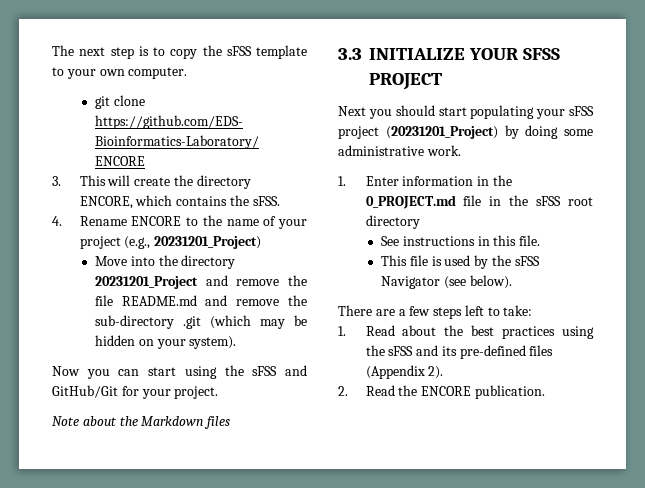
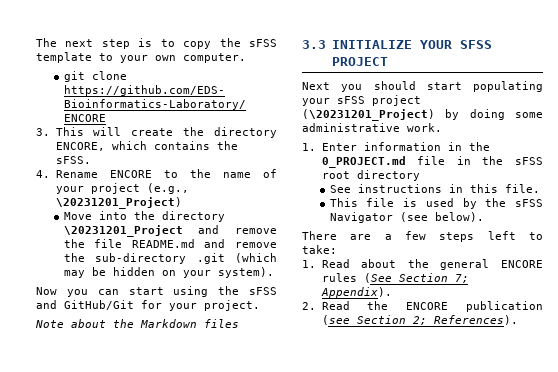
[154,236,262,249] 20231201_Project) -> [55,197,182,209] \20231201_Project)
[94,276,198,289] 20231201_Project -> [63,225,183,237] \20231201_Project
[385,126,498,139] (20231201_Project) -> [302,109,435,121] (\20231201_Project)
[471,325,594,339] [365,345,554,359] [365,365,444,379] best practices using the sFSS and its pre-defined files (Appendix 2). -> [440,259,543,270] [321,273,469,283] [320,287,392,298] general ENCORE rules (See Section 7; Appendix).
[474,385,545,399] publication. -> [466,301,543,312] [321,315,518,325] publication (see Section 2; References).

